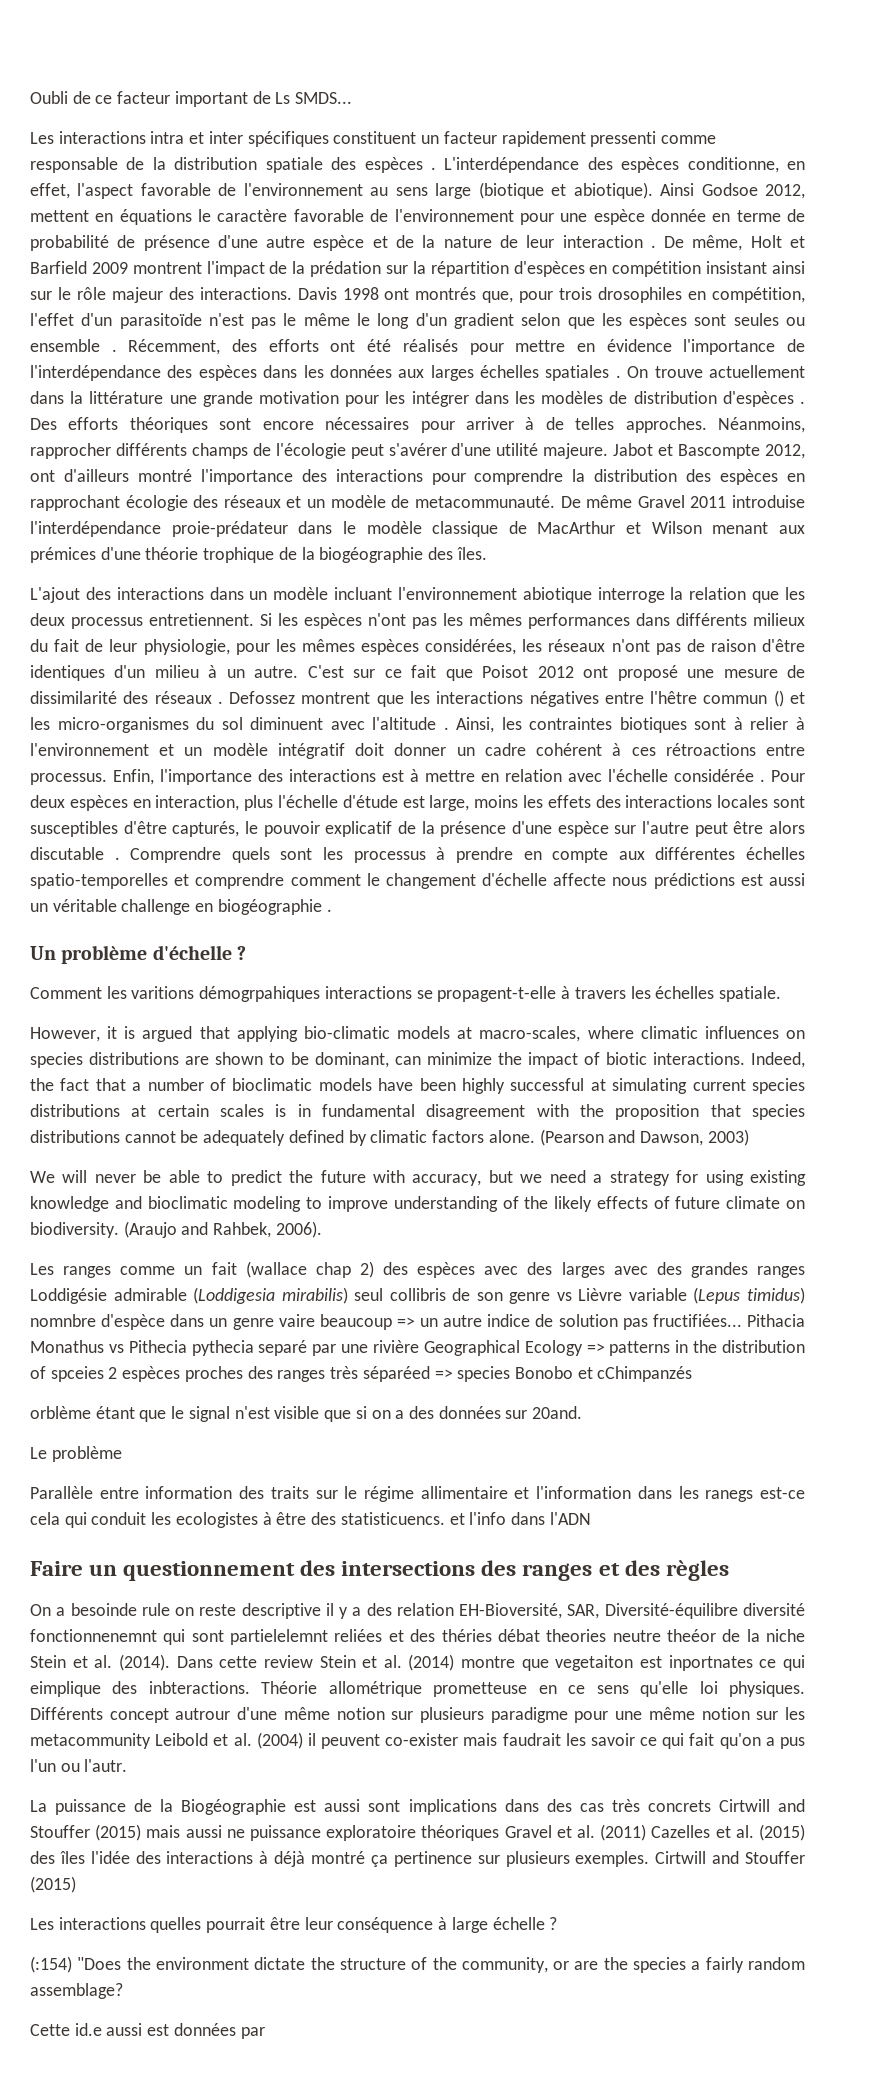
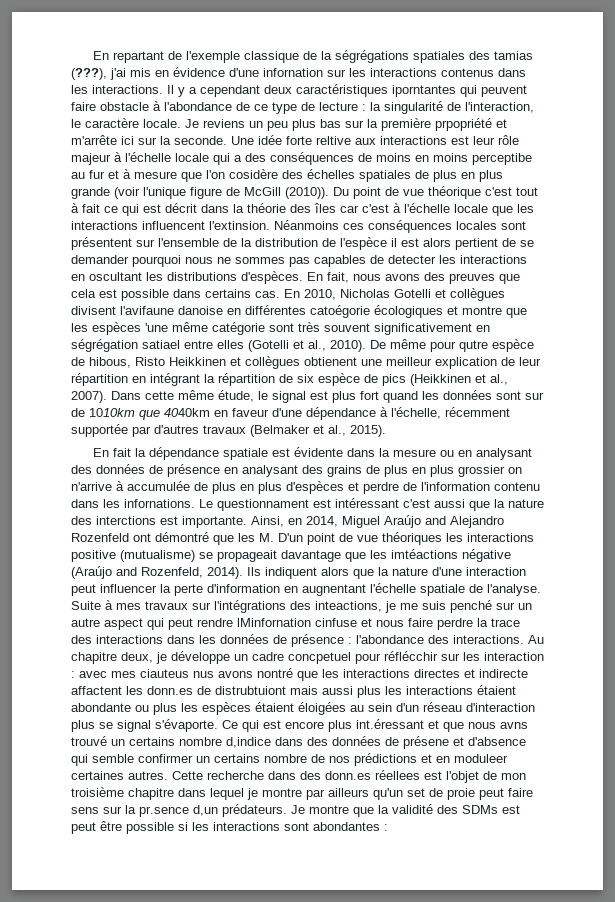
[30,91,353,107] [30,131,716,147] [30,157,805,173] [30,182,805,199] [30,209,806,225] [30,235,805,251] [30,261,805,277] [30,287,805,303] [30,313,805,329] [30,339,806,355] [30,365,806,381] [30,391,806,407] [30,417,805,433] [30,443,805,459] [30,469,805,485] [30,495,806,511] [30,521,805,537] [30,547,487,563] [30,587,805,603] [30,613,805,629] [30,639,805,655] [30,665,806,681] [30,690,806,707] [30,717,805,733] [30,743,806,759] [30,769,805,785] [30,795,805,811] [30,821,805,837] [30,847,806,863] [30,873,805,889] [30,899,332,915] [30,945,246,964] [30,986,781,1002] [30,1026,806,1042] [30,1052,805,1068] [30,1078,805,1094] [30,1104,806,1120] [30,1129,749,1146] [30,1170,806,1186] [30,1196,806,1212] [30,1221,322,1238] [30,1261,805,1278] [30,1287,806,1304] [30,1314,805,1330] [30,1340,805,1356] [30,1366,693,1382] [30,1406,583,1422] [30,1446,122,1462] [30,1486,805,1502] [30,1512,591,1528] [30,1560,729,1581] [30,1603,805,1619] [30,1629,805,1645] [30,1654,805,1671] [30,1681,806,1697] [30,1707,805,1723] [30,1732,805,1749] [30,1759,128,1772] [30,1799,806,1815] [30,1824,806,1841] [30,1851,806,1867] [30,1876,76,1893] [30,1917,558,1933] [30,1956,805,1973] [30,1983,123,1999] [30,2023,265,2039] Oubli de ce facteur important de Ls SMDS... // Les interactions intra et inter spécifiques constituent un facteur rapidement pressenti comme responsable de la distribution spatiale des espèces . L'interdépendance des espèces conditionne, en effet, l'aspect favorable de l'environnement au sens large (biotique et abiotique). Ainsi Godsoe 2012, mettent en équations le caractère favorable de l'environnement pour une espèce donnée en terme de probabilité de présence d'une autre espèce et de la nature de leur interaction . De même, Holt et Barfield 2009 montrent l'impact de la prédation sur la répartition d'espèces en compétition insistant ainsi sur le rôle majeur des interactions. Davis 1998 ont montrés que, pour trois drosophiles en compétition, l'effet d'un parasitoïde n'est pas le même le long d'un gradient selon que les espèces sont seules ou ensemble . Récemment, des efforts ont été réalisés pour mettre en évidence l'importance de l'interdépendance des espèces dans les données aux larges échelles spatiales . On trouve actuellement dans la littérature une grande motivation pour les intégrer dans les modèles de distribution d'espèces . Des efforts théoriques sont encore nécessaires pour arriver à de telles approches. Néanmoins, rapprocher différents champs de l'écologie peut s'avérer d'une utilité majeure. Jabot et Bascompte 2012, ont d'ailleurs montré l'importance des interactions pour comprendre la distribution des espèces en rapprochant écologie des réseaux et un modèle de metacommunauté. De même Gravel 2011 introduise l'interdépendance proie-prédateur dans le modèle classique de MacArthur et Wilson menant aux prémices d'une théorie trophique de la biogéographie des îles. // L'ajout des interactions dans un modèle incluant l'environnement abiotique interroge la relation que les deux processus entretiennent. Si les espèces n'ont pas les mêmes performances dans différents milieux du fait de leur physiologie, pour les mêmes espèces considérées, les réseaux n'ont pas de raison d'être identiques d'un milieu à un autre. C'est sur ce fait que Poisot 2012 ont proposé une mesure de dissimilarité des réseaux . Defossez montrent que les interactions négatives entre l'hêtre commun () et les micro-organismes du sol diminuent avec l'altitude . Ainsi, les contraintes biotiques sont à relier à l'environnement et un modèle intégratif doit donner un cadre cohérent à ces rétroactions entre processus. Enfin, l'importance des interactions est à mettre en relation avec l'échelle considérée . Pour deux espèces en interaction, plus l'échelle d'étude est large, moins les effets des interactions locales sont susceptibles d'être capturés, le pouvoir explicatif de la présence d'une espèce sur l'autre peut être alors discutable . Comprendre quels sont les processus à prendre en compte aux différentes échelles spatio-temporelles et comprendre comment le changement d'échelle affecte nous prédictions est aussi un véritable challenge en biogéographie . // Un problème d'échelle ? // Comment les varitions démogrpahiques interactions se propagent-t-elle à travers les échelles spatiale. // However, it is argued that applying bio-climatic models at macro-scales, where climatic influences on species distributions are shown to be dominant, can minimize the impact of biotic interactions. Indeed, the fact that a number of bioclimatic models have been highly successful at simulating current species distributions at certain scales is in fundamental disagreement with the proposition that species distributions cannot be adequately defined by climatic factors alone. (Pearson and Dawson, 2003) // We will never be able to predict the future with accuracy, but we need a strategy for using existing knowledge and bioclimatic modeling to improve understanding of the likely effects of future climate on biodiversity. (Araujo and Rahbek, 2006). // Les ranges comme un fait (wallace chap 2) des espèces avec des larges avec des grandes ranges Loddigésie admirable (Loddigesia mirabilis) seul collibris de son genre vs Lièvre variable (Lepus timidus) nomnbre d'espèce dans un genre vaire beaucoup => un autre indice de solution pas fructifiées... Pithacia Monathus vs Pithecia pythecia separé par une rivière Geographical Ecology => patterns in the distribution of spceies 2 espèces proches des ranges très séparéed => species Bonobo et cChimpanzés // orblème étant que le signal n'est visible que si on a des données sur 20and. // Le problème // Parallèle entre information des traits sur le régime allimentaire et l'information dans les ranegs est-ce cela qui conduit les ecologistes à être des statisticuencs. et l'info dans l'ADN // Faire un questionnement des intersections des ranges et des règles // On a besoinde rule on reste descriptive il y a des relation EH-Bioversité, SAR, Diversité-équilibre diversité fonctionnenemnt qui sont partielelemnt reliées et des théries débat theories neutre theéor de la niche Stein et al. (2014). Dans cette review Stein et al. (2014) montre que vegetaiton est inportnates ce qui eimplique des inbteractions. Théorie allométrique prometteuse en ce sens qu'elle loi physiques. Différents concept autrour d'une même notion sur plusieurs paradigme pour une même notion sur les metacommunity Leibold et al. (2004) il peuvent co-exister mais faudrait les savoir ce qui fait qu'on a pus l'un ou l'autr. // La puissance de la Biogéographie est aussi sont implications dans des cas très concrets Cirtwill and Stouffer (2015) mais aussi ne puissance exploratoire théoriques Gravel et al. (2011) Cazelles et al. (2015) des îles l'idée des interactions à déjà montré ça pertinence sur plusieurs exemples. Cirtwill and Stouffer (2015) // Les interactions quelles pourrait être leur conséquence à large échelle ? // (:154) "Does the environment dictate the structure of the community, or are the species a fairly random assemblage? // Cette id.e aussi est données par -> [93,50,534,63] [71,67,526,80] [71,84,527,97] [71,101,534,114] [71,118,507,131] [71,135,519,145] [71,152,532,165] [71,169,503,182] [71,186,538,199] [71,203,534,216] [71,220,526,233] [71,237,534,250] [71,255,527,267] [71,271,520,284] [71,288,505,301] [71,305,527,318] [71,322,490,335] [71,339,534,352] [71,356,541,369] [71,373,508,386] [71,390,544,403] [71,407,510,420] [71,424,386,437] [93,447,533,460] [71,464,522,477] [71,481,540,494] [71,498,544,511] [71,515,504,528] [71,532,534,545] [71,549,511,562] [71,566,526,579] [71,583,541,596] [71,600,532,613] [71,618,520,630] [71,634,544,647] [71,651,544,664] [71,668,528,681] [71,685,516,698] [71,702,535,715] [71,719,528,732] [71,736,526,749] [71,753,508,766] [71,770,526,783] [71,787,533,800] [71,804,520,817] [71,821,388,834] En repartant de l'exemple classique de la ségrégations spatiales des tamias (???), j'ai mis en évidence d'une infornation sur les interactions contenus dans les interactions. Il y a cependant deux caractéristiques iporntantes qui peuvent faire obstacle à l'abondance de ce type de lecture : la singularité de l'interaction, le caractère locale. Je reviens un peu plus bas sur la première prpopriété et m'arrête ici sur la seconde. Une idée forte reltive aux interactions est leur rôle majeur à l'échelle locale qui a des conséquences de moins en moins perceptibe au fur et à mesure que l'on cosidère des échelles spatiales de plus en plus grande (voir l'unique figure de McGill (2010)). Du point de vue théorique c'est tout à fait ce qui est décrit dans la théorie des îles car c'est à l'échelle locale que les interactions influencent l'extinsion. Néanmoins ces conséquences locales sont présentent sur l'ensemble de la distribution de l'espèce il est alors pertient de se demander pourquoi nous ne sommes pas capables de detecter les interactions en oscultant les distributions d'espèces. En fait, nous avons des preuves que cela est possible dans certains cas. En 2010, Nicholas Gotelli et collègues divisent l'avifaune danoise en différentes catoégorie écologiques et montre que les espèces 'une même catégorie sont très souvent significativement en ségrégation satiael entre elles (Gotelli et al., 2010). De même pour qutre espèce de hibous, Risto Heikkinen et collègues obtienent une meilleur explication de leur répartition en intégrant la répartition de six espèce de pics (Heikkinen et al., 2007). Dans cette même étude, le signal est plus fort quand les données sont sur de 1010km que 4040km en faveur d'une dépendance à l'échelle, récemment supportée par d'autres travaux (Belmaker et al., 2015). // En fait la dépendance spatiale est évidente dans la mesure ou en analysant des données de présence en analysant des grains de plus en plus grossier on n'arrive à accumulée de plus en plus d'espèces et perdre de l'information contenu dans les infornations. Le questionnament est intéressant c'est aussi que la nature des interctions est importante. Ainsi, en 2014, Miguel Araújo and Alejandro Rozenfeld ont démontré que les M. D'un point de vue théoriques les interactions positive (mutualisme) se propageait davantage que les imtéactions négative (Araújo and Rozenfeld, 2014). Ils indiquent alors que la nature d'une interaction peut influencer la perte d'information en augnentant l'échelle spatiale de l'analyse. Suite à mes travaux sur l'intégrations des inteactions, je me suis penché sur un autre aspect qui peut rendre lMinfornation cinfuse et nous faire perdre la trace des interactions dans les données de présence : l'abondance des interactions. Au chapitre deux, je développe un cadre concpetuel pour réflécchir sur les interaction : avec mes ciauteus nus avons nontré que les interactions directes et indirecte affactent les donn.es de distrubtuiont mais aussi plus les interactions étaient abondante ou plus les espèces étaient éloigées au sein d'un réseau d'interaction plus se signal s'évaporte. Ce qui est encore plus int.éressant et que nous avns trouvé un certains nombre d,indice dans des données de présene et d'absence qui semble confirmer un certains nombre de nos prédictions et en moduleer certaines autres. Cette recherche dans des donn.es réellees est l'objet de mon troisième chapitre dans lequel je montre par ailleurs qu'un set de proie peut faire sens sur la pr.sence d,un prédateurs. Je montre que la validité des SDMs est peut être possible si les interactions sont abondantes :

